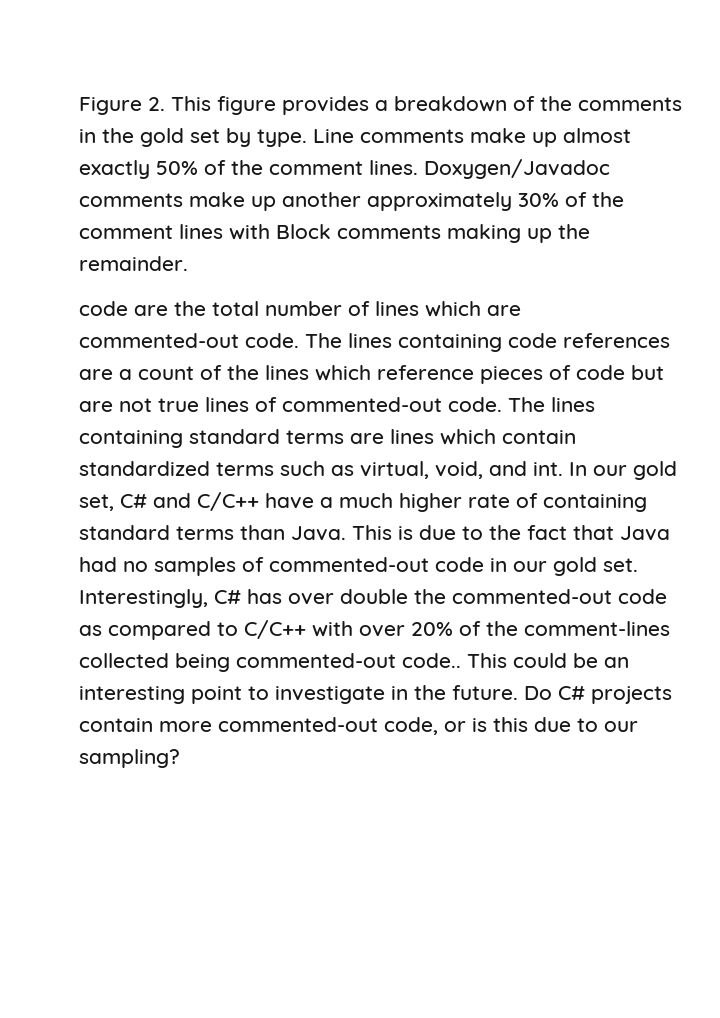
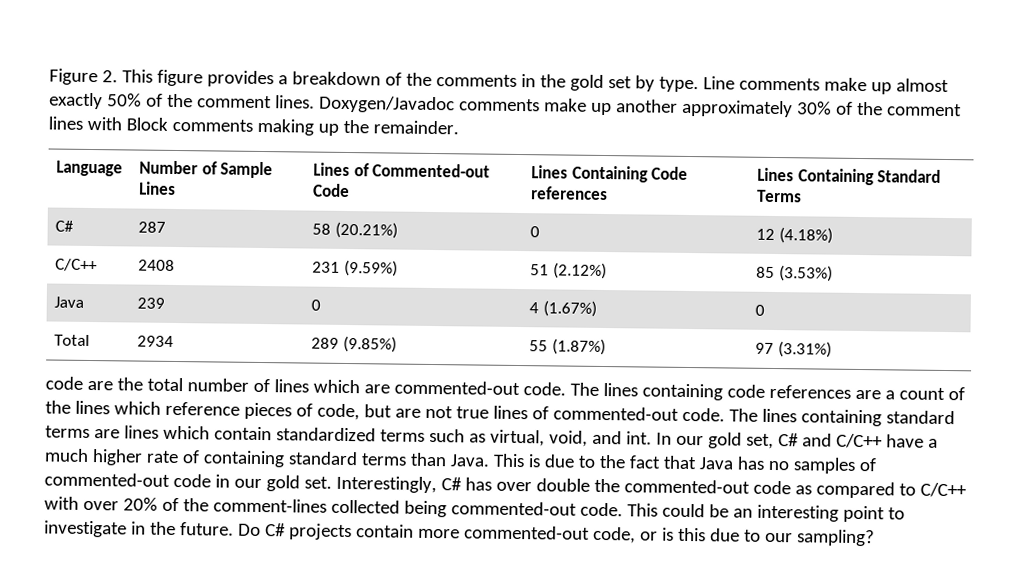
(188, 263) none -> [56,160,124,177] [139,160,274,179] [139,181,177,195] [313,162,491,178] [313,183,351,198] [531,165,689,183] [531,186,609,201] [757,167,942,186] [757,189,803,203] [55,220,75,232] [138,221,167,233] [312,221,398,239] [530,226,541,238] [756,227,833,244] [55,258,99,272] [138,259,176,271] [312,259,398,277] [530,262,607,280] [756,265,833,282] [54,296,85,308] [137,297,166,309] [311,299,322,311] [529,300,597,317] [755,304,766,316] [54,334,91,347] [137,335,175,347] [311,335,397,353] [529,338,606,356] [755,341,832,358] // Language | Number of Sample Lines | Lines of Commented-out Code | Lines Containing Code references | Lines Containing Standard Terms // C# | 287 | 58 (20.21%) | 0 | 12 (4.18%) // C/C++ | 2408 | 231 (9.59%) | 51 (2.12%) | 85 (3.53%) // Java | 239 | 0 | 4 (1.67%) | 0 // Total | 2934 | 289 (9.85%) | 55 (1.87%) | 97 (3.31%)
[576,365,625,380] code -> [316,403,360,421] code,
[79,557,117,572] had -> [736,456,765,470] has
[402,653,461,668] code.. -> [579,502,623,517] code.

